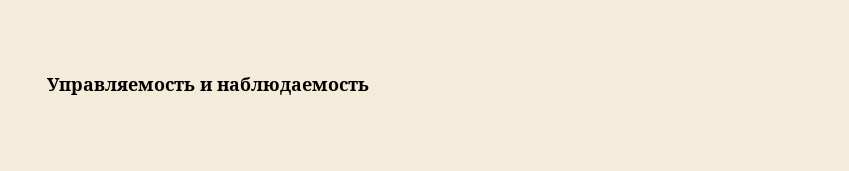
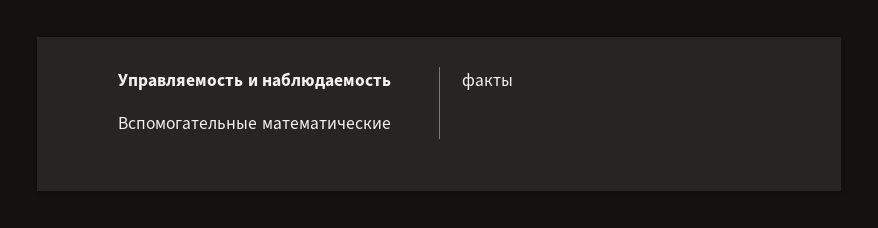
(369, 86) none -> [118,117,391,130] [462,73,513,90] // Вспомогательные математические факты

